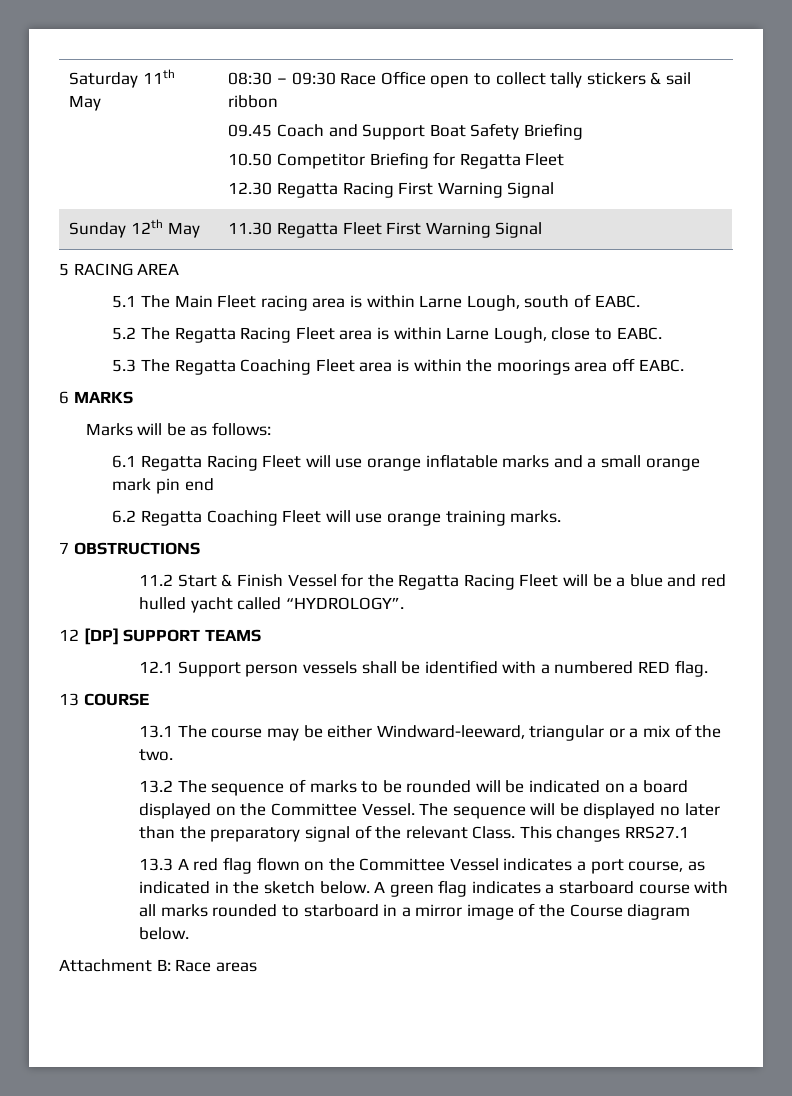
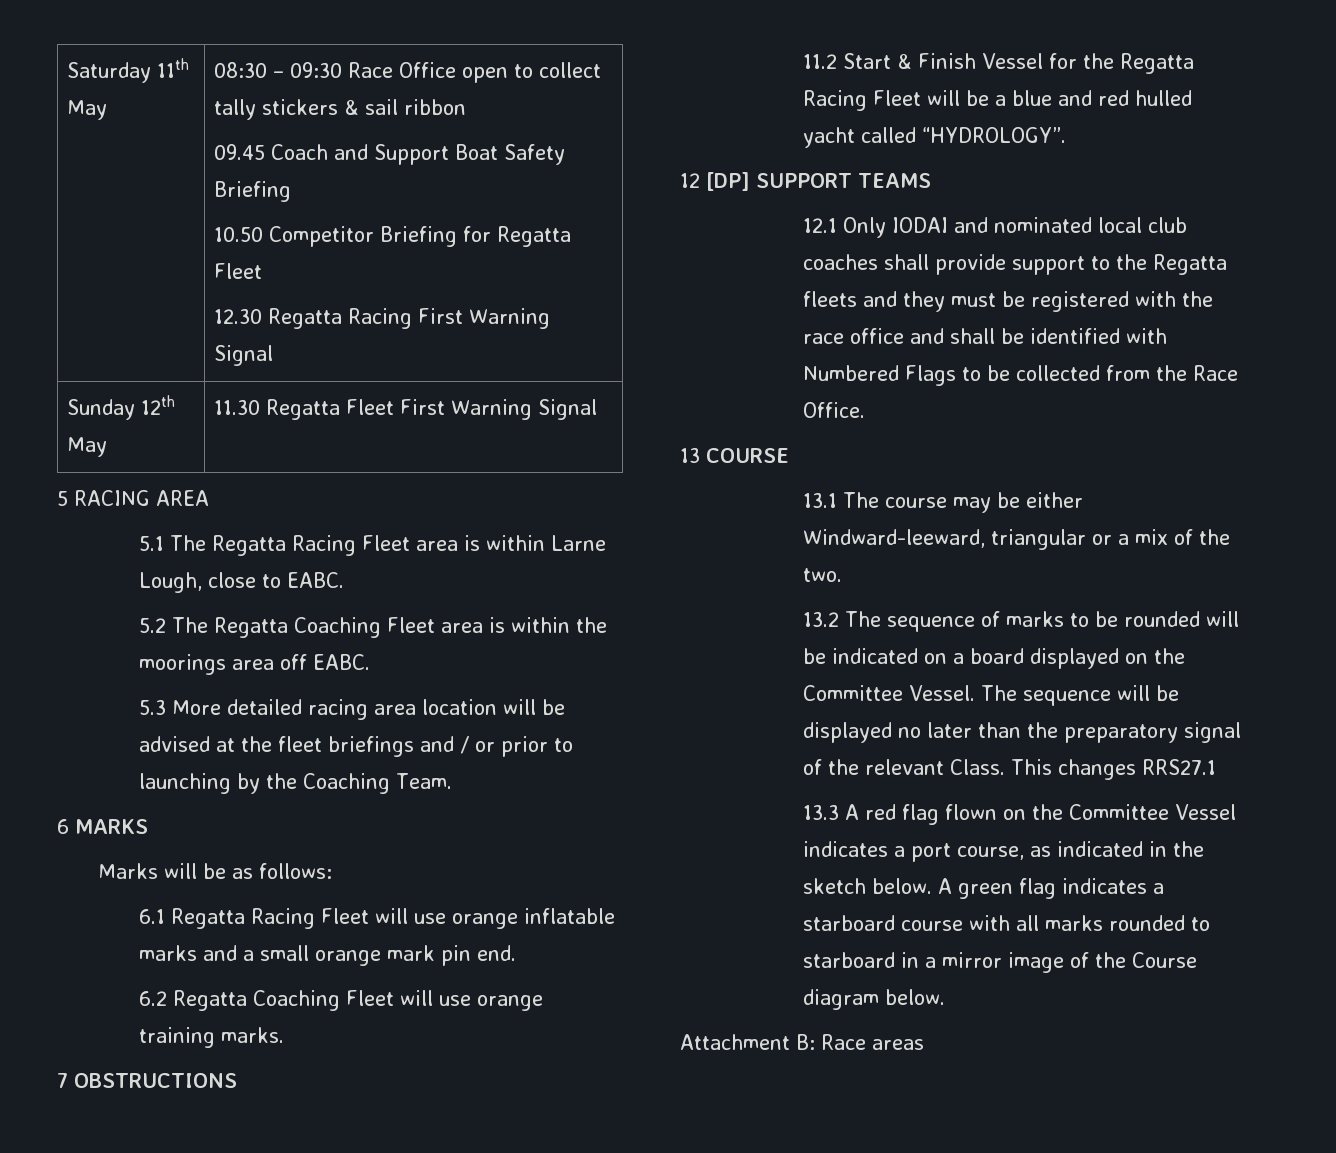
[174,294,640,311] [112,327,171,340] Main Fleet racing area is within Larne Lough, south of EABC. // 5.2 The -> (206, 543) none
[112,359,137,372] 5.3 -> [138,618,166,633] 5.2
(684, 365) none -> [138,699,565,720] [138,736,573,757] [138,773,452,794] // 5.3 More detailed racing area location will be advised at the fleet briefings and / or prior to launching by the Coaching Team.
[184,478,214,491] end -> [476,945,516,961] end.
[177,660,708,677] Support person vessels shall be identified with a numbered RED flag. -> [842,217,1187,238] [802,254,1227,275] [802,291,1213,312] [802,328,1167,344] [802,365,1238,386] [802,402,865,418] Only IODAI and nominated local club coaches shall provide support to the Regatta fleets and they must be registered with the race office and shall be identified with Numbered Flags to be collected from the Race Office.

